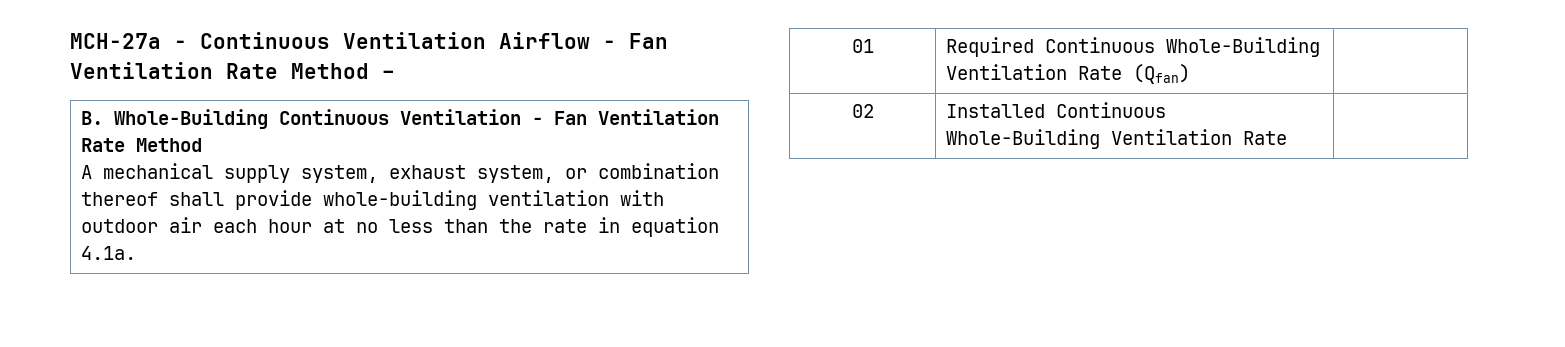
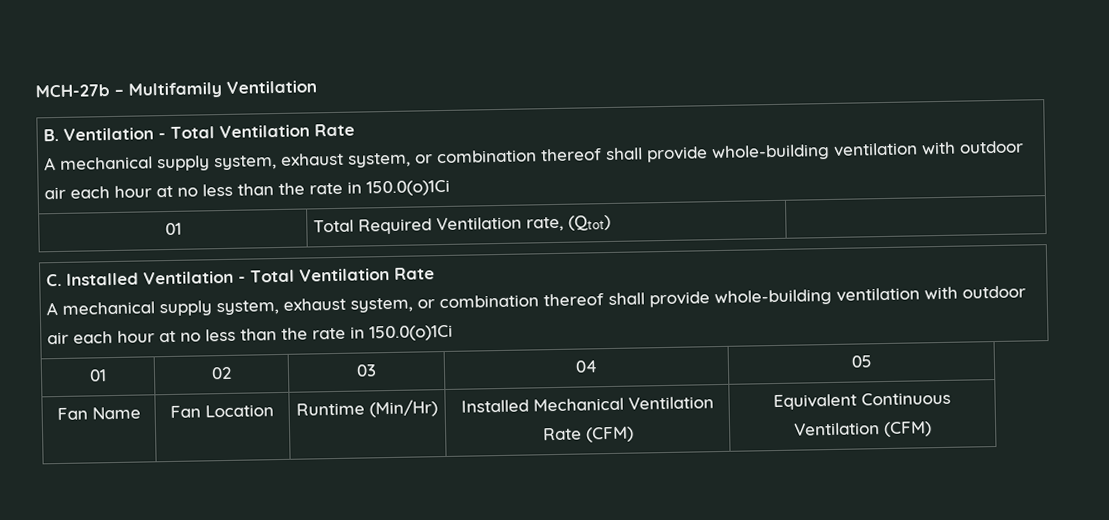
[70,32,668,49] [70,62,395,79] [81,109,720,129] [81,138,203,152] MCH-27a - Continuous Ventilation Airflow - Fan Ventilation Rate Method – // B. Whole-Building Continuous Ventilation - Fan Ventilation Rate Method -> [35,80,317,99] [42,123,355,142] MCH-27b – Multifamily Ventilation // B. Ventilation - Total Ventilation Rate
[631,217,720,237] [81,246,137,260] [851,39,874,53] [946,37,1321,57] [946,64,1191,84] [851,104,874,118] [946,102,1167,118] [946,129,1288,149] equation 4.1a. // 01 | Required Continuous Whole-Building Ventilation Rate (Qfan) | // 02 | Installed Continuous Whole-Building Ventilation Rate | -> [365,179,450,197] [164,222,182,236] [312,214,611,235] [45,267,435,287] [45,285,1026,317] [46,324,453,345] [89,369,107,382] [211,366,232,380] [356,364,377,377] [575,360,598,373] [850,355,872,368] [56,406,141,421] [170,404,274,418] [296,399,438,418] [460,396,714,413] [542,426,634,443] [773,391,951,411] [794,421,932,438] 150.0(o)1Ci // 01 | Total Required Ventilation rate, (Qtot) | // C. Installed Ventilation - Total Ventilation Rate // A mechanical supply system, exhaust system, or combination thereof shall provide whole-building ventilation with outdoor air each hour at no less than the rate in 150.0(o)1Ci // 01 | 02 | 03 | 04 | 05 // Fan Name | Fan Location | Runtime (Min/Hr) | Installed Mechanical Ventilation Rate (CFM) | Equivalent Continuous Ventilation (CFM)

